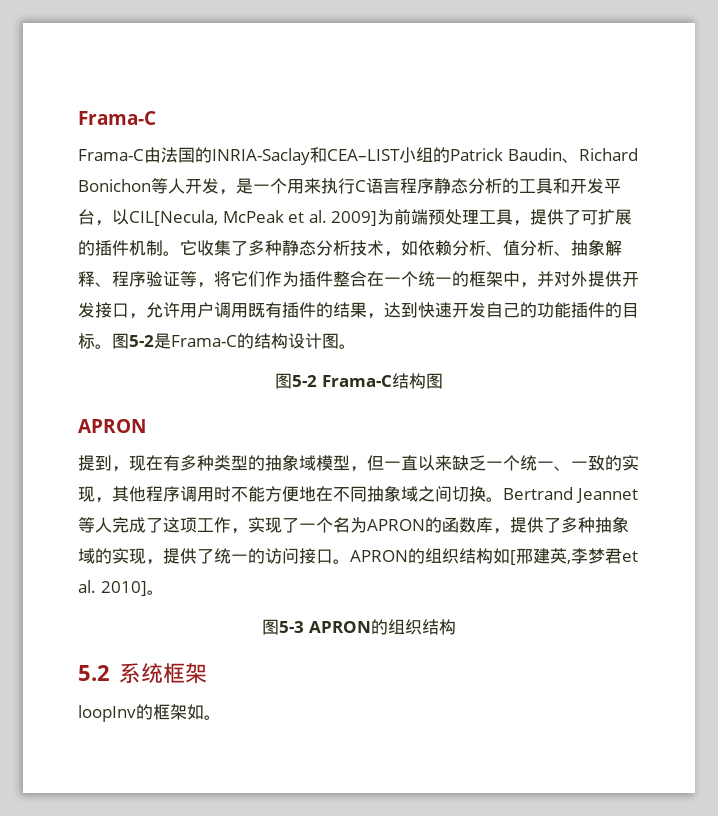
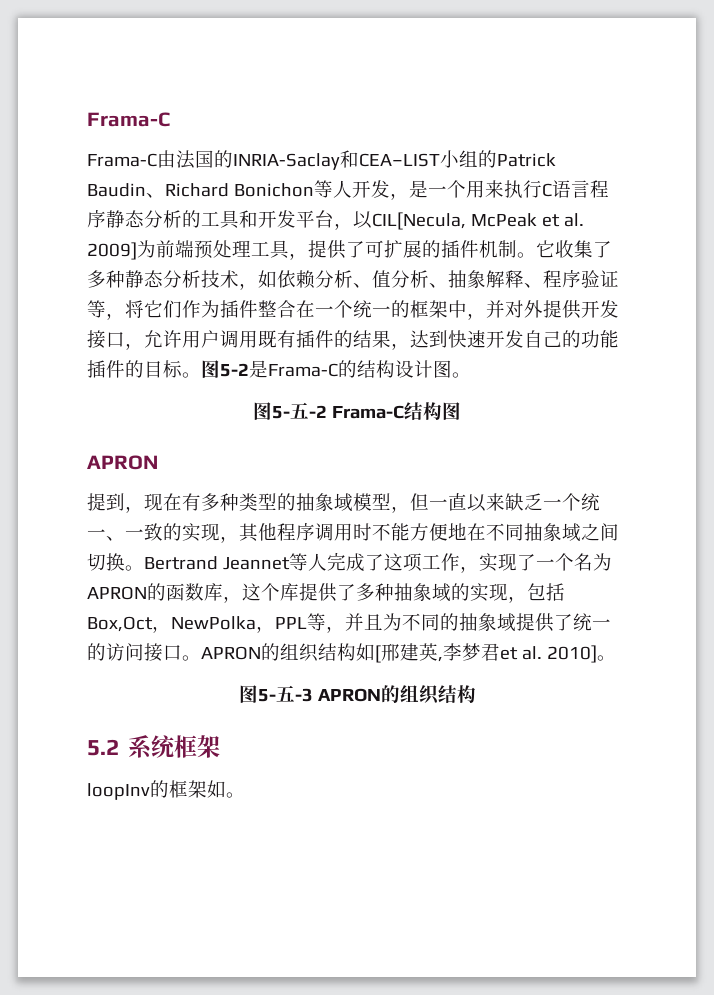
[292,375,318,387] 5-2 -> [272,402,328,419] 5-五-2
(510, 531) none -> [242,583,299,601] 这个库
(163, 562) none -> [527,583,565,601] [87,613,516,633] 包括Box,Oct，NewPolka，PPL等，并且为不同的抽象域
[279,621,305,633] 5-3 -> [257,685,313,702] 5-五-3

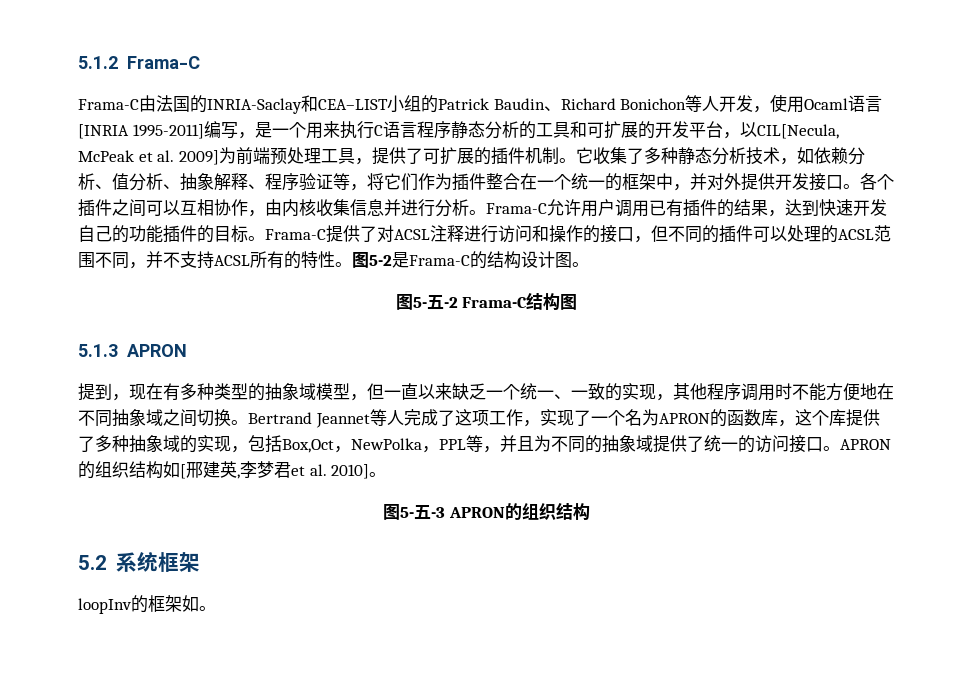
(87, 119) none -> [78,56,118,69] 5.1.2
(409, 196) none -> [770,94,883,113] [78,121,255,139] 使用Ocaml语言[INRIA 1995-2011]编写，
(258, 219) none -> [586,121,655,139] 可扩展的
[125,343,144,350] ， -> [843,173,894,190] [78,199,547,217] 。各个插件之间可以互相协作，由内核收集信息并进行分析。Frama-C
[258,330,277,348] 既 -> [649,200,666,216] 已
(201, 375) none -> [265,225,891,243] [78,251,352,269] Frama-C提供了对ACSL注释进行访问和操作的接口，但不同的插件可以处理的ACSL范围不同，并不支持ACSL所有的特性。
(461, 411) none -> [78,344,118,357] 5.1.3

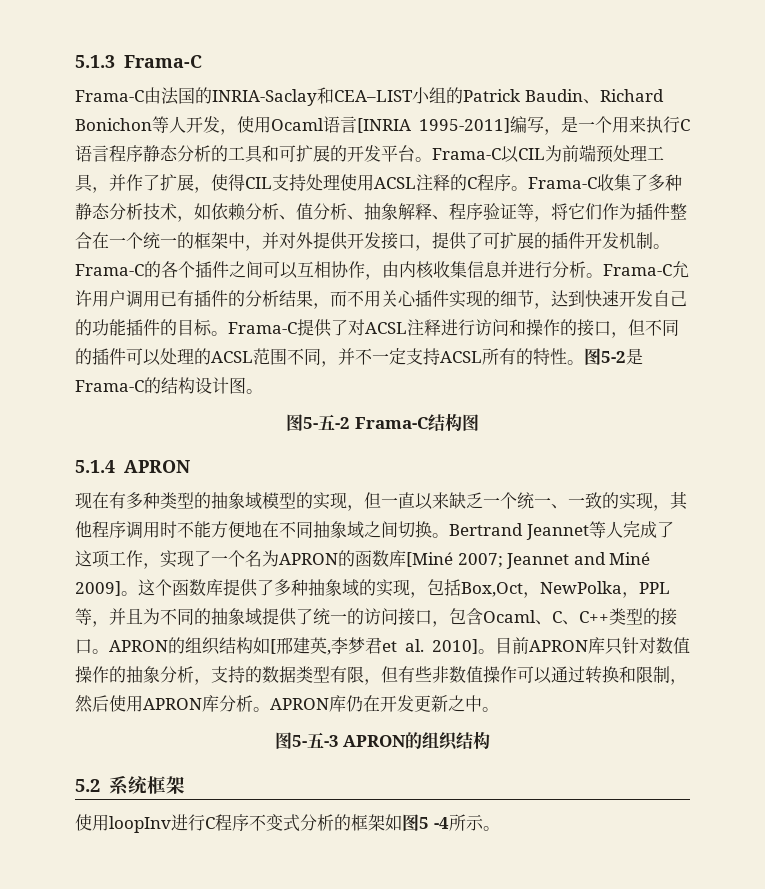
[78,56,118,69] 5.1.2 -> [75,55,115,68] 5.1.3
[722,122,839,139] [78,150,219,165] ，以CIL[Necula, McPeak et al. 2009] -> [415,146,545,163] 。Frama-C以CIL
[371,147,593,165] 提供了可扩展的插件机制。它 -> [109,174,597,193] 并作了扩展，使得CIL支持处理使用ACSL注释的C程序。Frama-C
[843,184,860,189] 。 -> [415,232,670,251] [75,261,161,278] ，提供了可扩展的插件开发机制。Frama-C的
[734,199,768,216] 结果 -> [245,290,534,309] 分析结果，而不用关心插件实现的细节
(180, 260) none -> [372,348,406,365] 一定
[78,344,118,357] 5.1.3 -> [75,460,115,473] 5.1.4
[78,383,129,401] 提到， -> (190, 466) none
(350, 391) none -> [296,492,347,510] 的实现
[777,409,829,427] ，这个 -> [406,552,651,569] [75,579,206,596] [Miné 2007; Jeannet and Miné 2009]。这个函数
(823, 444) none -> [432,608,677,627] [75,639,92,654] ，包含Ocaml、C、C++类型的接口
(387, 474) none -> [495,637,690,655] [75,666,687,685] [75,695,499,713] 目前APRON库只针对数值操作的抽象分析，支持的数据类型有限，但有些非数值操作可以通过转换和限制，然后使用APRON库分析。APRON库仍在开发更新之中。
[78,595,199,614] loopInv的框架如 -> [75,814,484,833] 使用loopInv进行C程序不变式分析的框架如图5 -4所示

